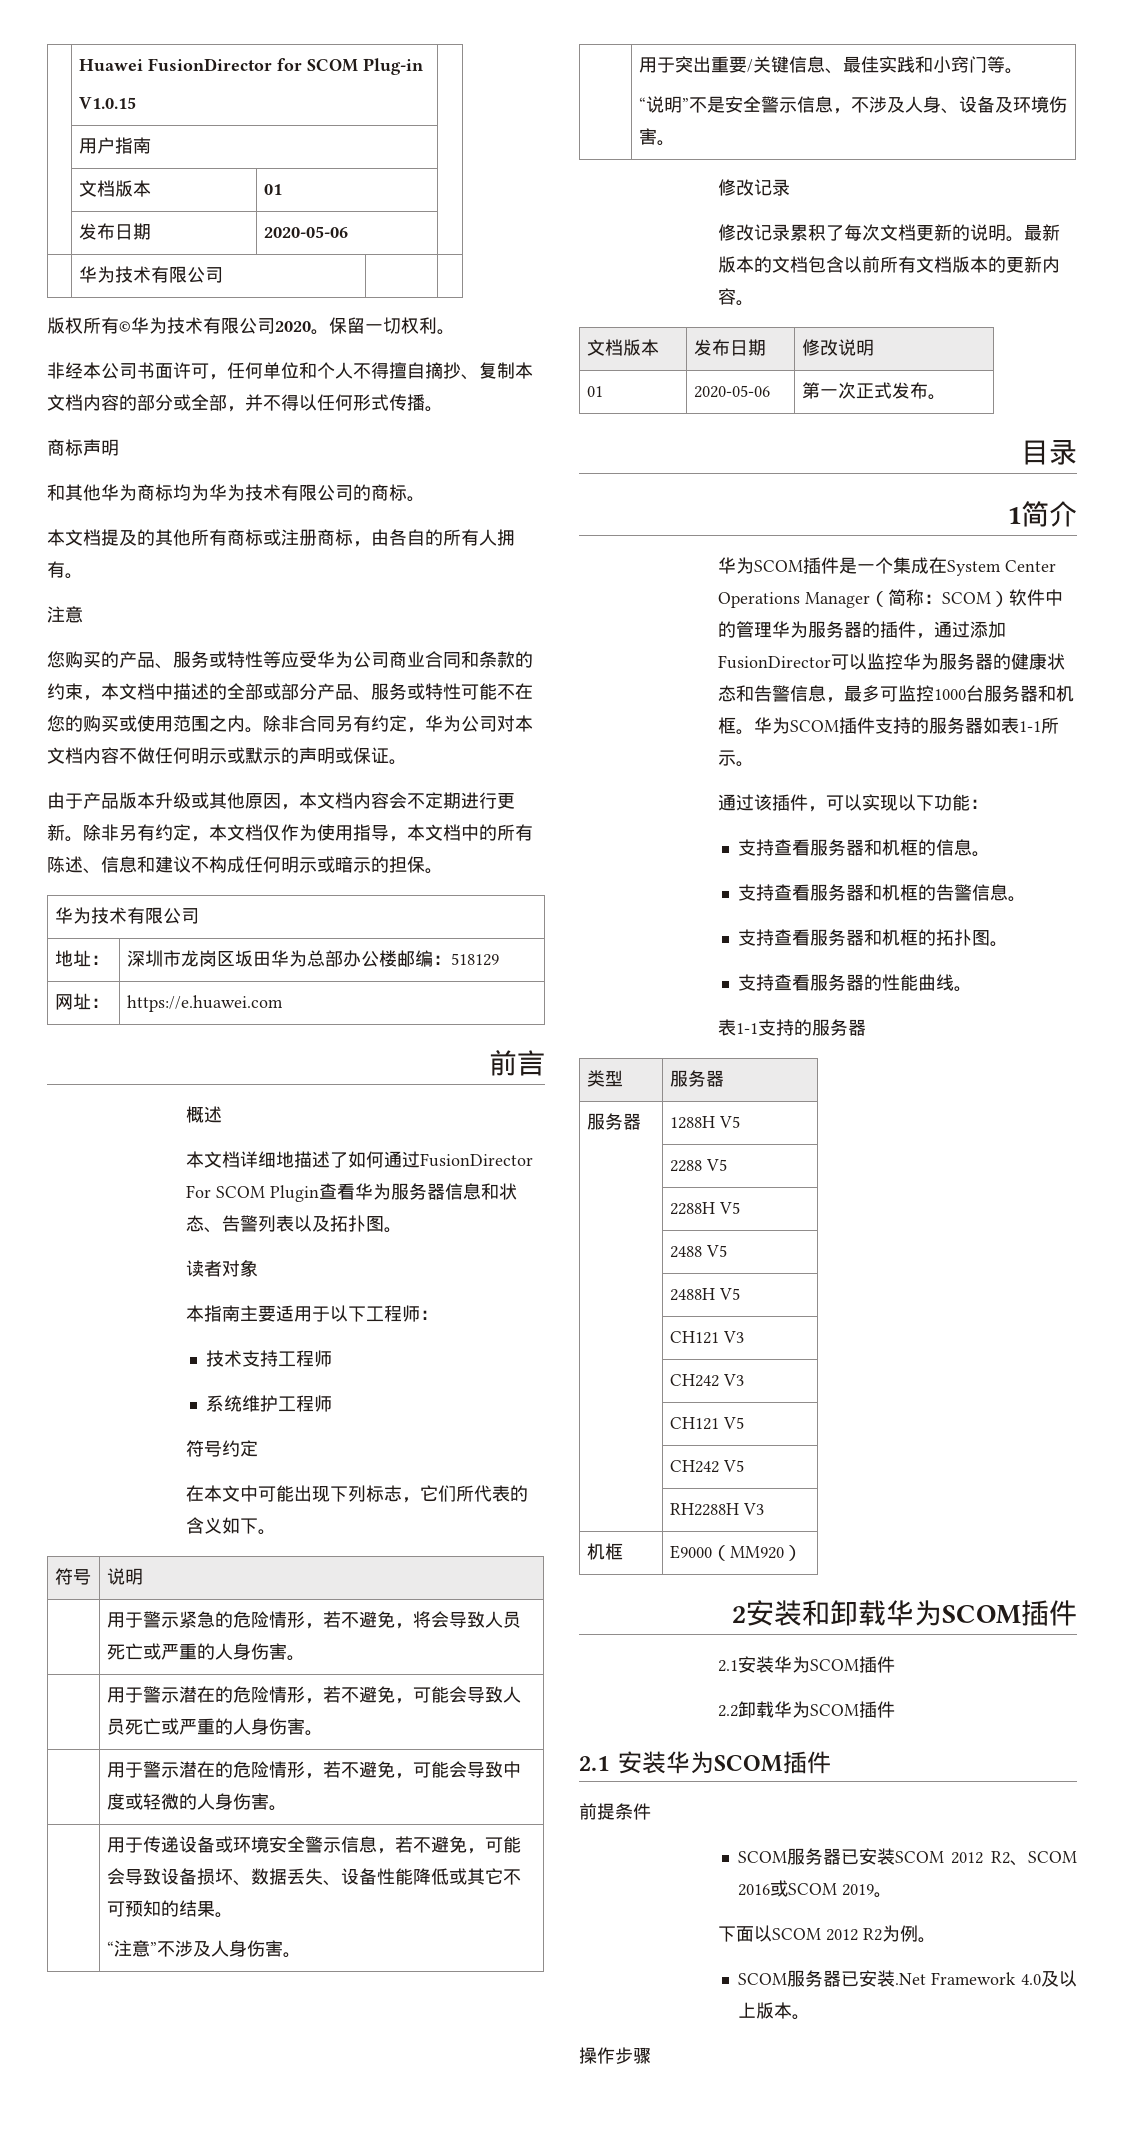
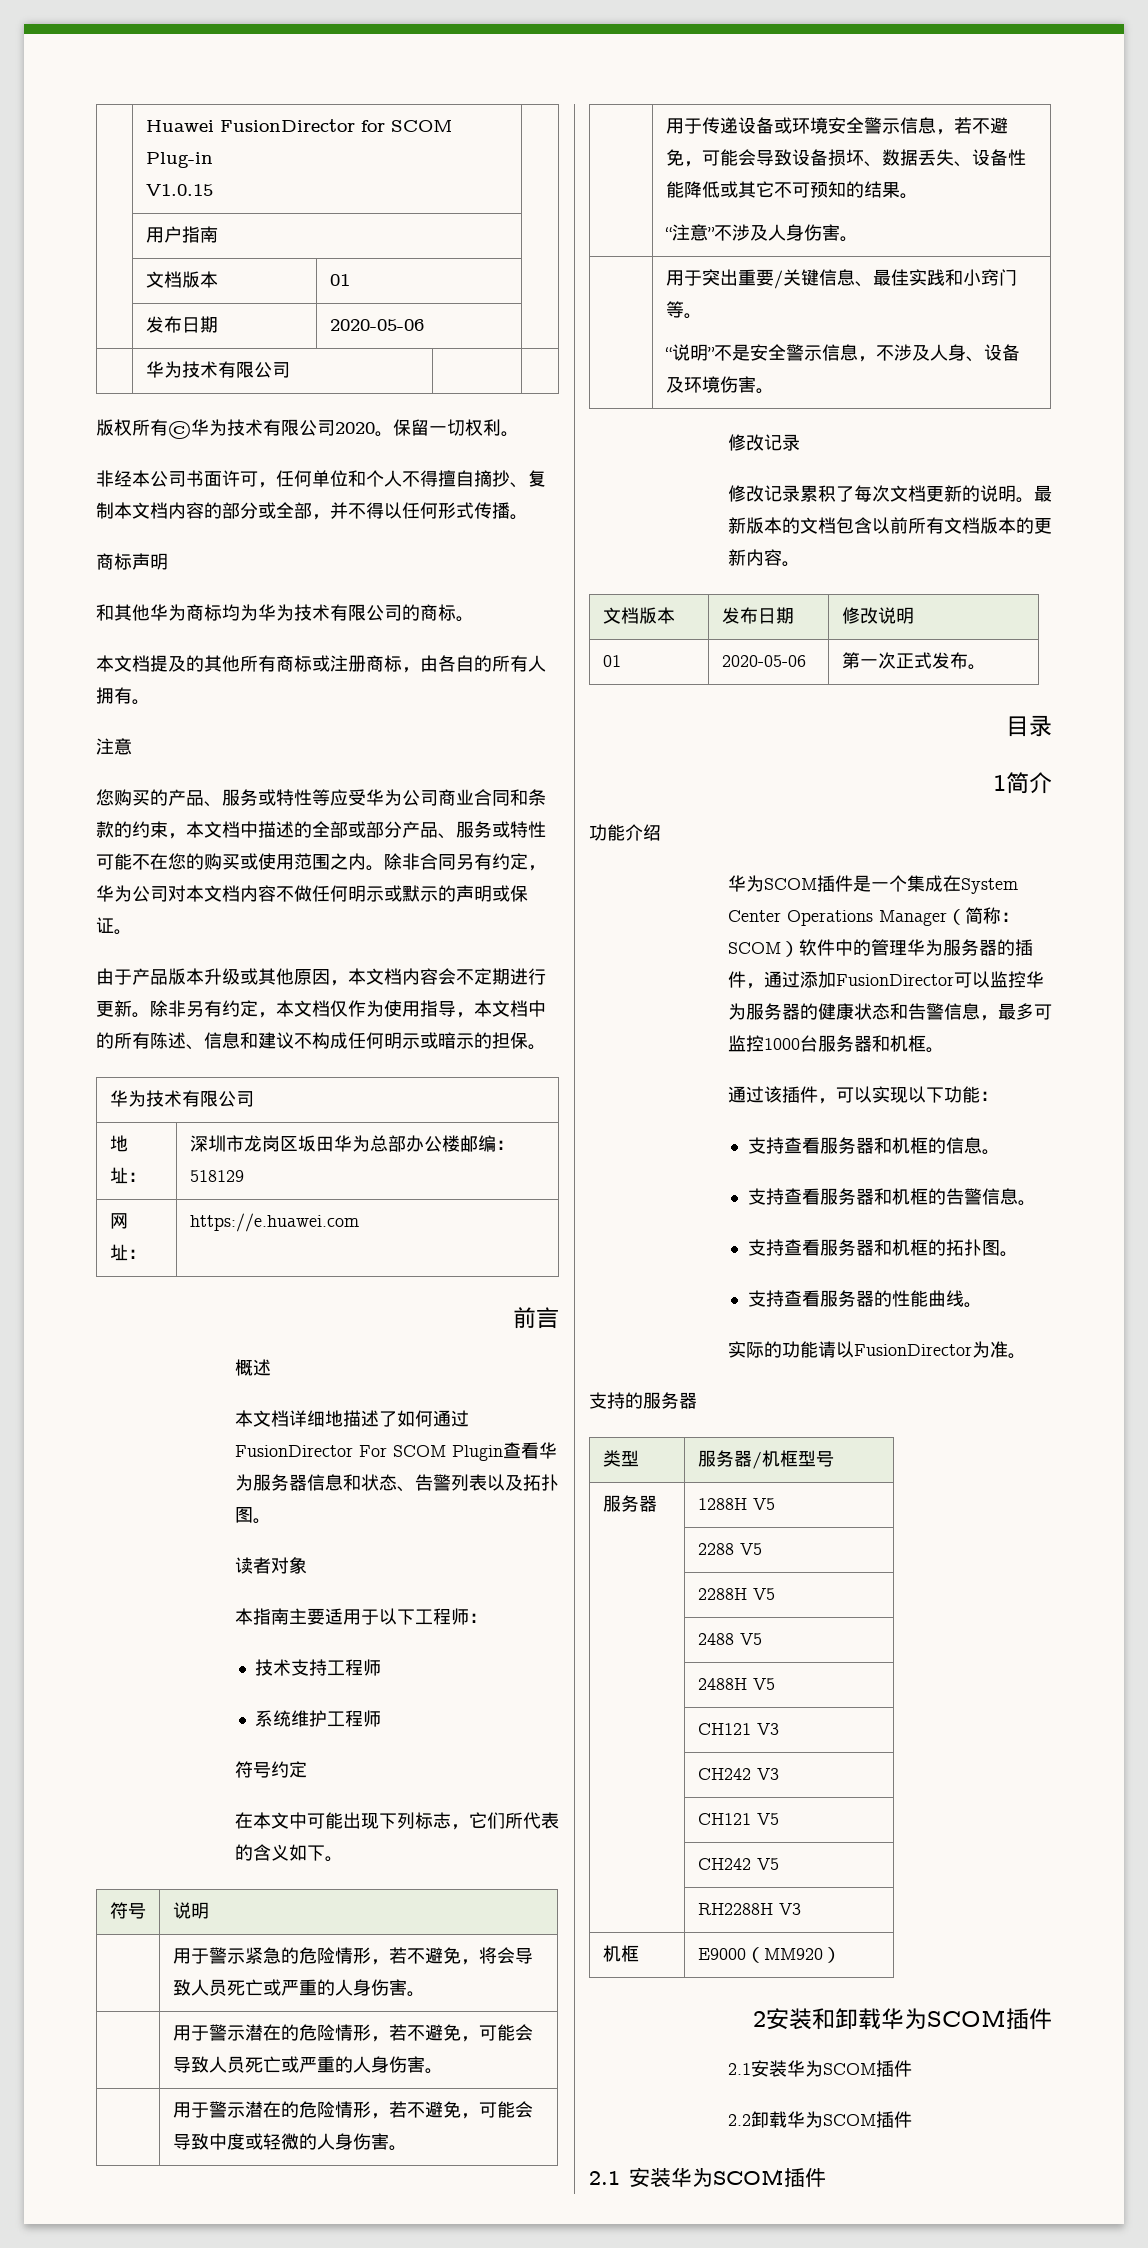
(1077, 514) none -> [589,824,661,841] // 功能介绍
[754,717,1060,734] [718,750,755,767] 华为SCOM插件支持的服务器如表1-1所示。 -> (944, 1050) none
[718,1019,759,1036] 表1-1 -> [727,1341,1026,1359] 实际的功能请以FusionDirector为准。 //
(724, 1078) none -> [751,1450,834,1469] /机框型号
[579,1803,651,1820] [737,1848,1077,1866] [737,1880,892,1898] [718,1925,937,1943] [737,1970,1077,1987] [737,2002,810,2020] [579,2047,651,2064] // 前提条件 // SCOM服务器已安装SCOM 2012 R2、SCOM 2016或SCOM 2019。 // 下面以SCOM 2012 R2为例。 // SCOM服务器已安装.Net Framework 4.0及以上版本。 // 操作步骤 -> (826, 2177) none

